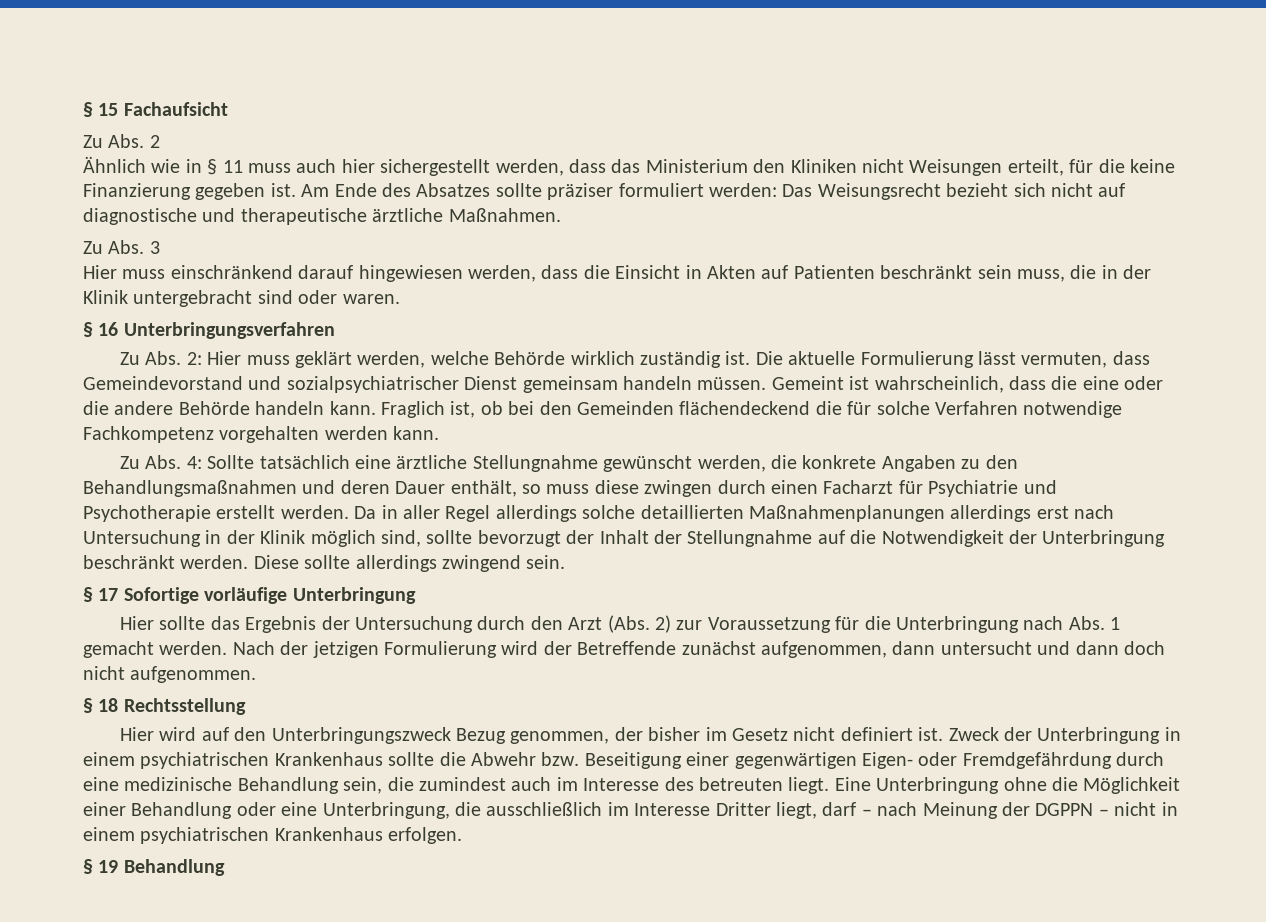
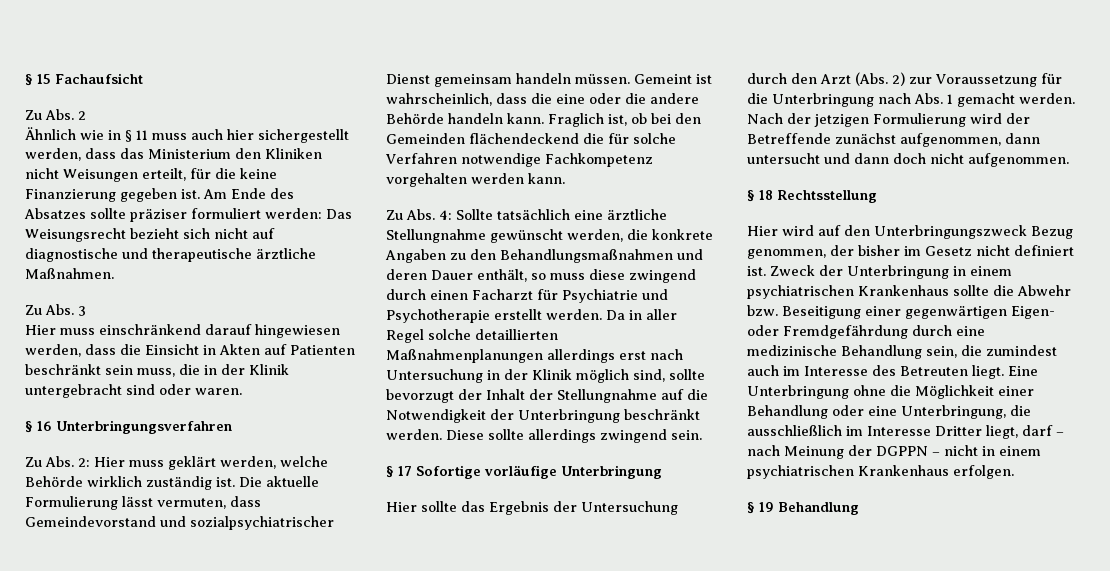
[644,480,713,497] zwingen -> [629,269,696,283] zwingend
[495,505,577,522] allerdings -> (424, 336) none
[698,777,783,791] betreuten -> [900,366,968,376] Betreuten

